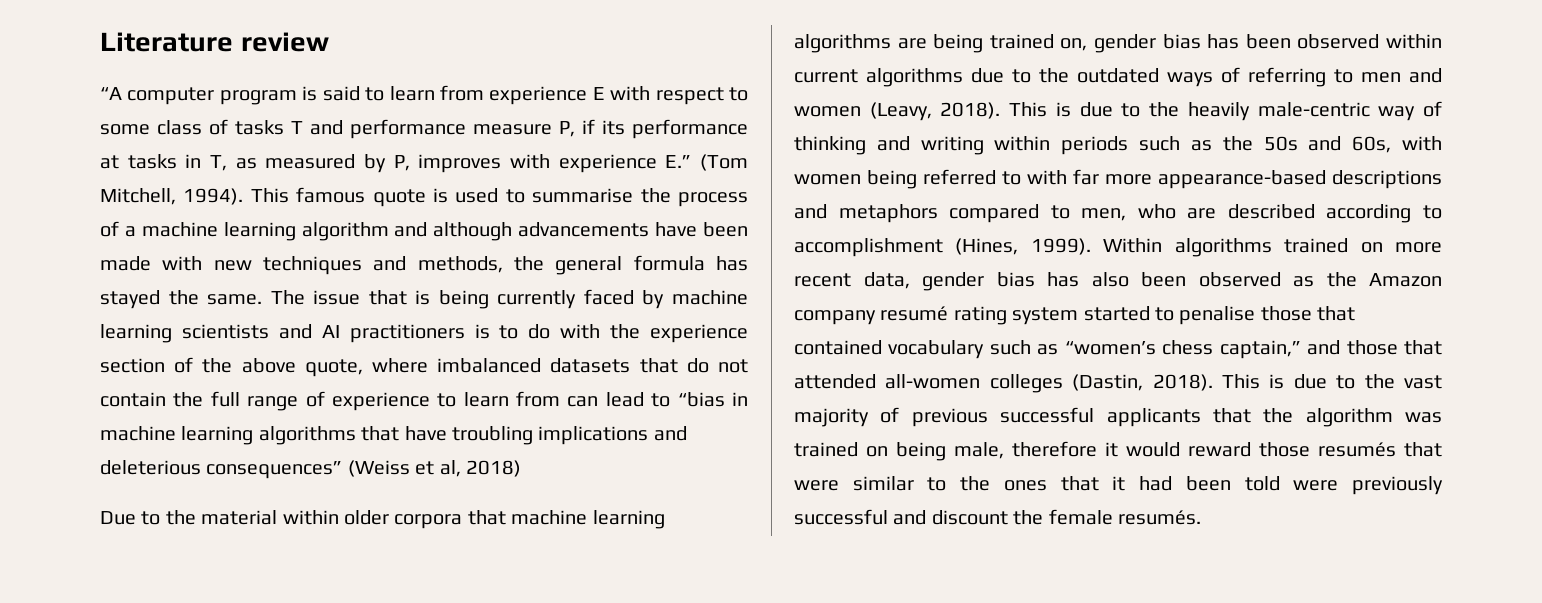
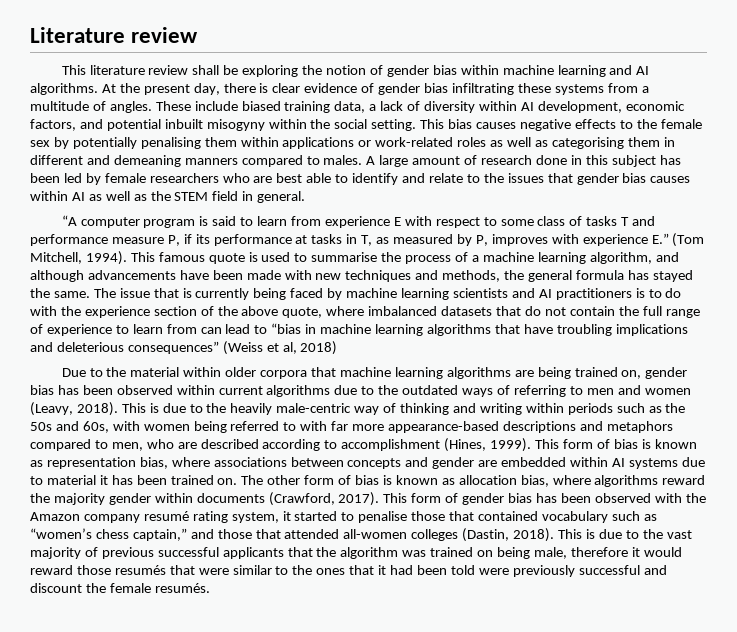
(329, 42) none -> [61,65,650,77] [30,83,649,95] [30,101,685,113] [30,119,702,131] [30,137,675,149] [30,155,681,167] [30,173,691,185] [30,191,306,203] // This literature review shall be exploring the notion of gender bias within machine learning and AI algorithms. At the present day, there is clear evidence of gender bias infiltrating these systems from a multitude of angles. These include biased training data, a lack of diversity within AI development, economic factors, and potential inbuilt misogyny within the social setting. This bias causes negative effects to the female sex by potentially penalising them within applications or work-related roles as well as categorising them in different and demeaning manners compared to males. A large amount of research done in this subject has been led by female researchers who are best able to identify and relate to the issues that gender bias causes within AI as well as the STEM field in general.
[301,222,389,241] algorithm -> [589,252,652,264] algorithm,
[438,290,577,309] being currently -> [195,288,287,300] currently being
[1103,238,1442,257] [794,272,1314,291] Within algorithms trained on more recent data, gender bias has also been observed as -> [535,439,697,449] [30,457,705,469] [30,475,706,487] [30,492,682,506] This form of bias is known as representation bias, where associations between concepts and gender are embedded within AI systems due to material it has been trained on. The other form of bias is known as allocation bias, where algorithms reward the majority gender within documents (Crawford, 2017). This form of gender bias has been observed with
[1012,307,1079,325] system -> [231,511,291,523] system, it

